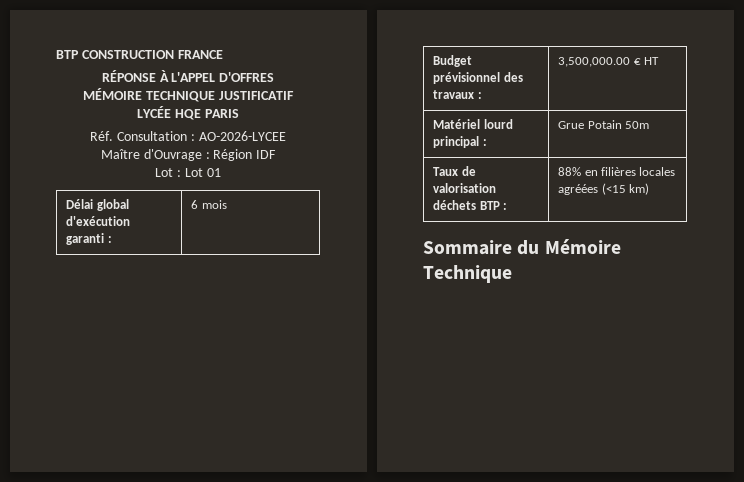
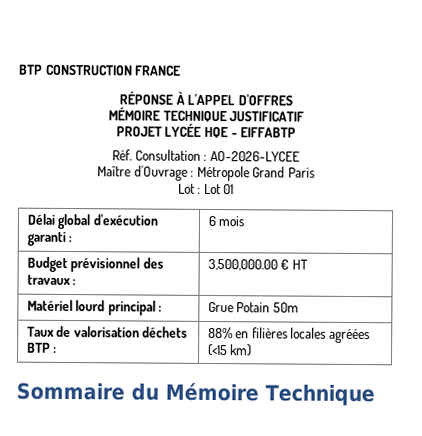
(294, 95) none -> [115,126,162,137] PROJET
[204,109,239,118] PARIS -> [230,127,297,138] - EIFFABTP
[213,149,277,161] Région IDF -> [196,165,316,182] Métropole Grand Paris

